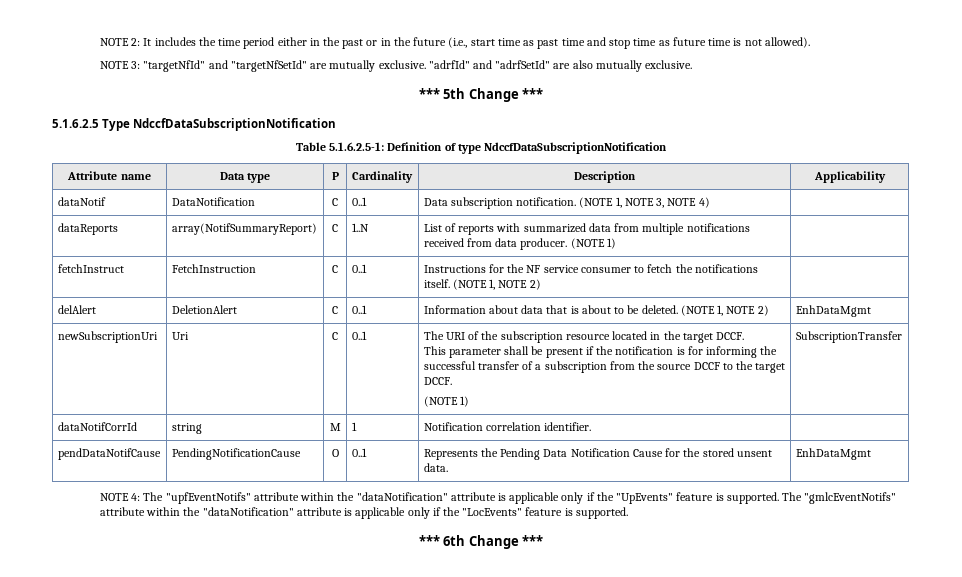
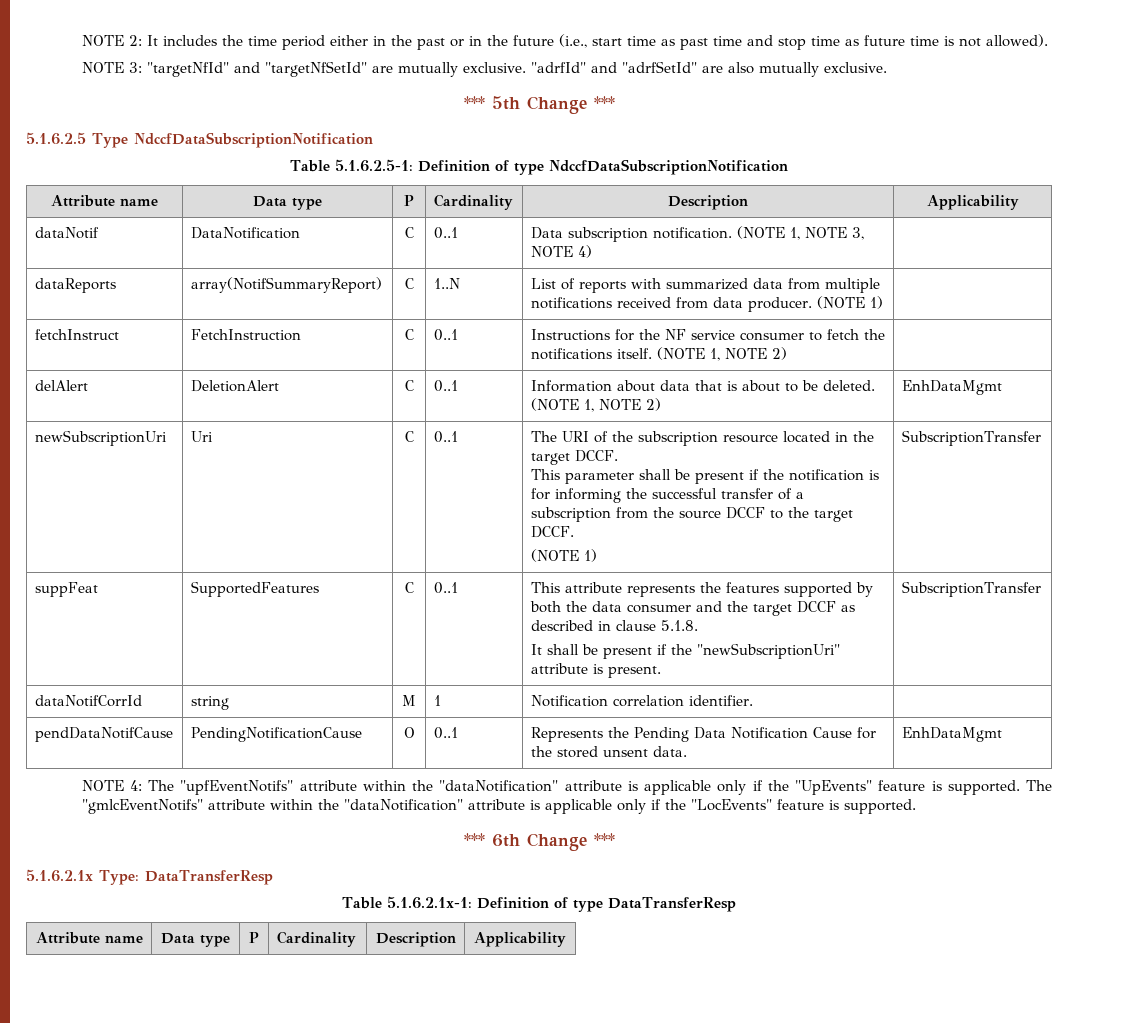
(902, 337) none -> [34,582,98,597] [190,581,319,597] [404,582,414,593] [433,582,458,594] [530,582,873,597] [529,601,855,616] [530,620,698,631] [530,643,840,659] [530,663,661,678] [901,581,1041,597] // suppFeat | SupportedFeatures | C | 0..1 | This attribute represents the features supported by both the data consumer and the target DCCF as described in clause 5.1.8. // It shall be present if the "newSubscriptionUri" attribute is present. | SubscriptionTransfer
(544, 540) none -> [26,869,273,885] [342,896,736,912] [35,932,143,944] [161,933,230,947] [249,932,259,943] [276,931,356,947] [375,932,456,947] [474,932,566,947] // 5.1.6.2.1x Type: DataTransferResp // Table 5.1.6.2.1x-1: Definition of type DataTransferResp // Attribute name | Data type | P | Cardinality | Description | Applicability

